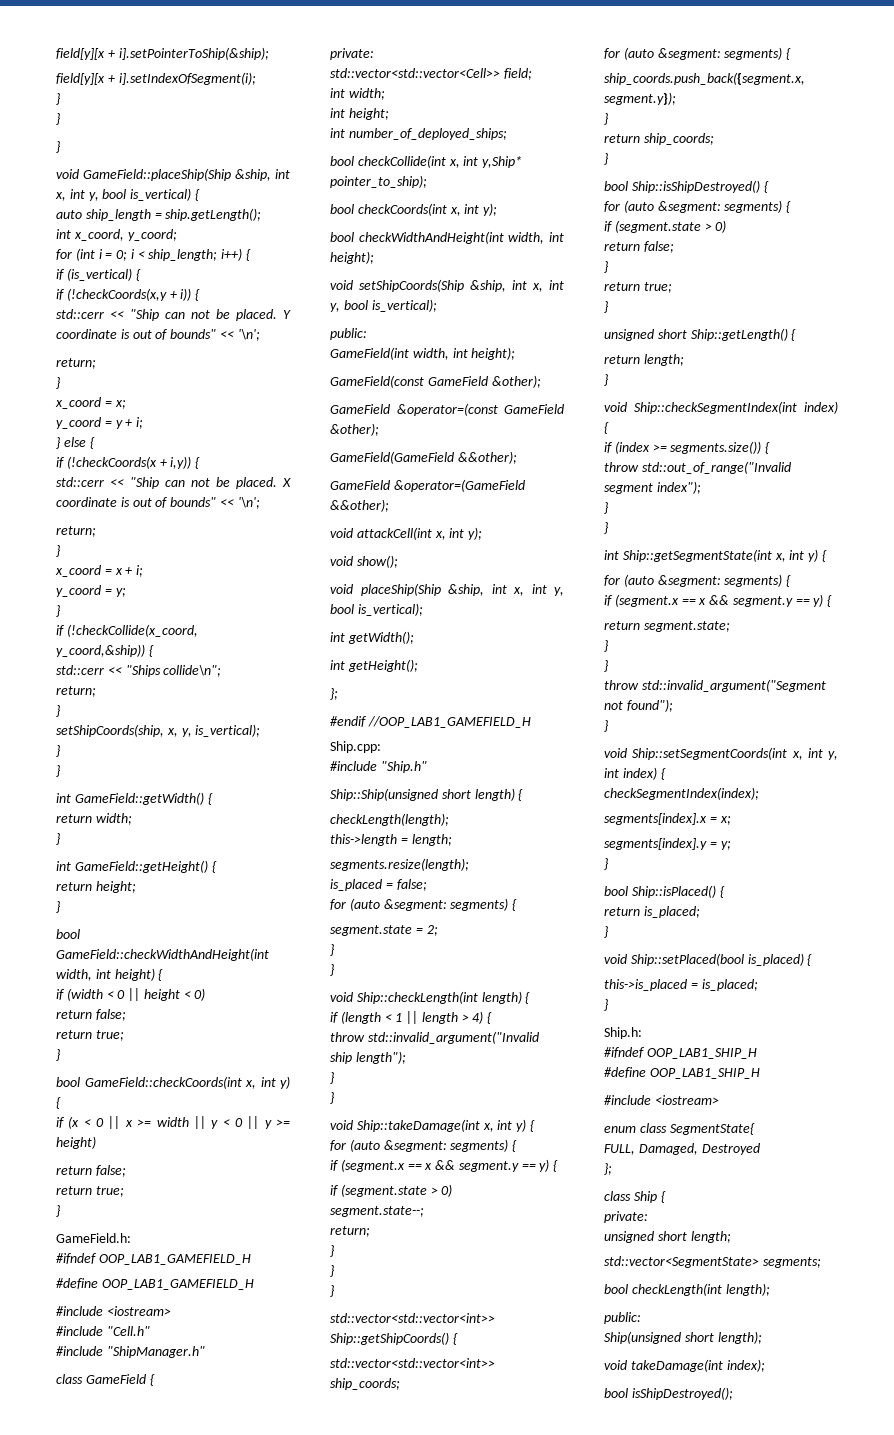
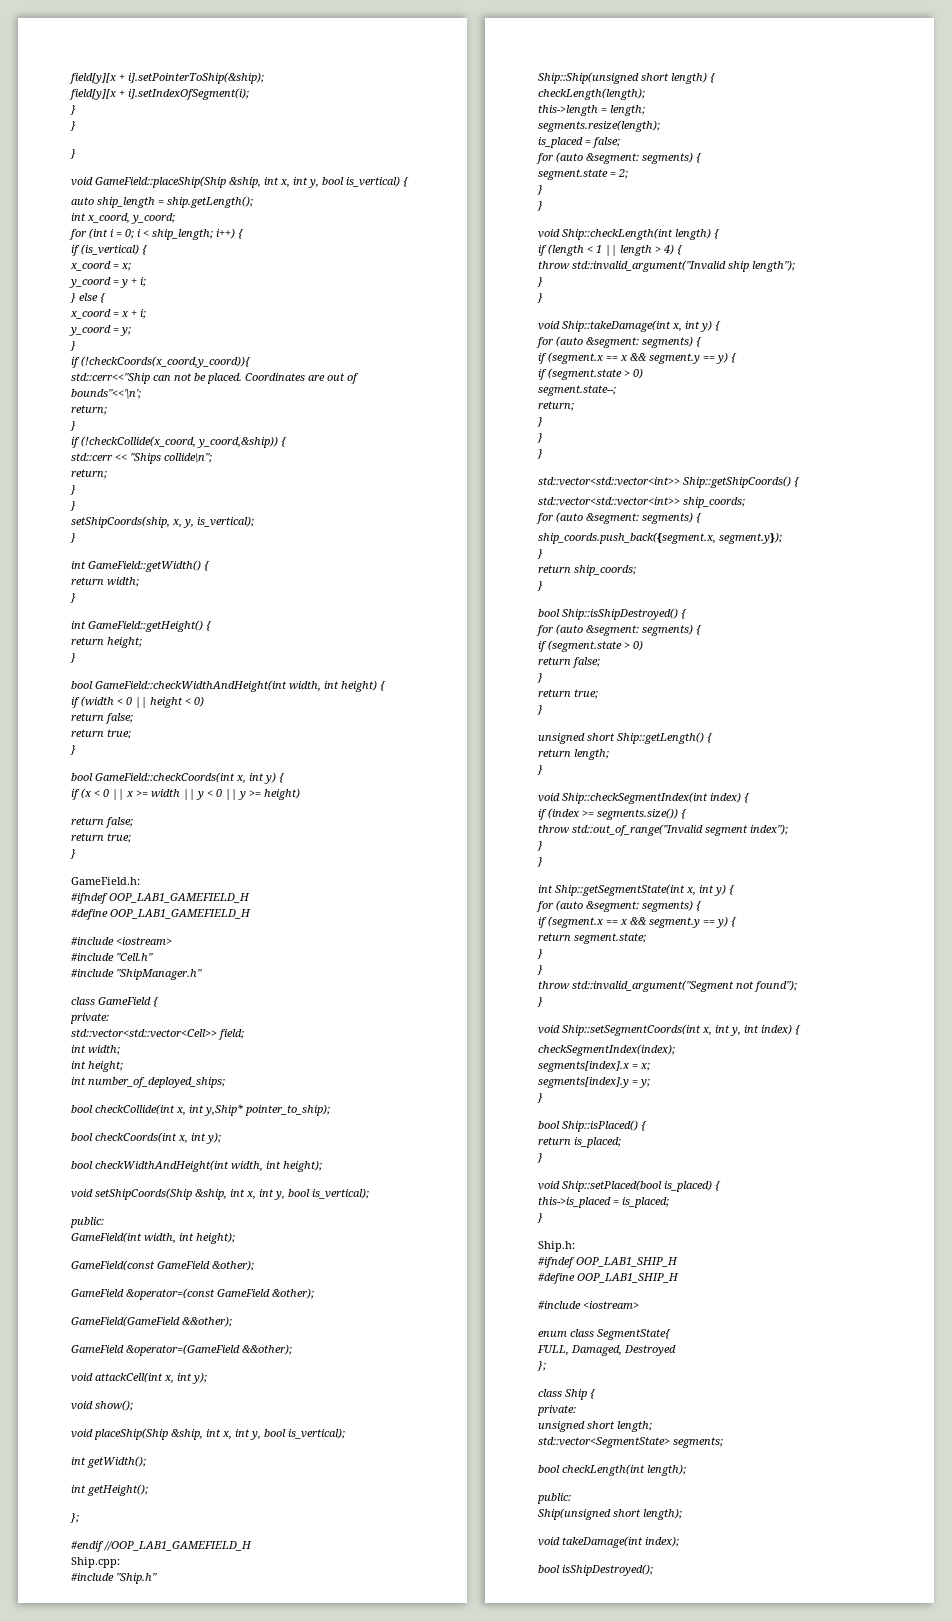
[56,288,201,301] [56,309,291,321] [56,329,260,341] [56,358,96,369] [56,377,60,389] // if (!checkCoords(x,y + i)) { // std::cerr << "Ship can not be placed. Y coordinate is out of bounds" << '\n'; // return; // } -> (148, 250) none
[56,456,201,469] [56,477,291,489] [56,497,260,509] [56,526,96,537] [56,545,60,557] // if (!checkCoords(x + i,y)) { // std::cerr << "Ship can not be placed. X coordinate is out of bounds" << '\n'; // return; // } -> (106, 298) none
(60, 611) none -> [71,356,251,368] [71,373,359,384] [71,389,141,399] [71,405,107,415] [70,421,76,431] // if (!checkCoords(x_coord,y_coord)){ // std::cerr<<"Ship can not be placed. Coordinates are out of bounds"<<'\n'; // return; // }
(60, 711) none -> [70,501,76,511] // }
[56,765,60,777] // } -> (76, 538) none

